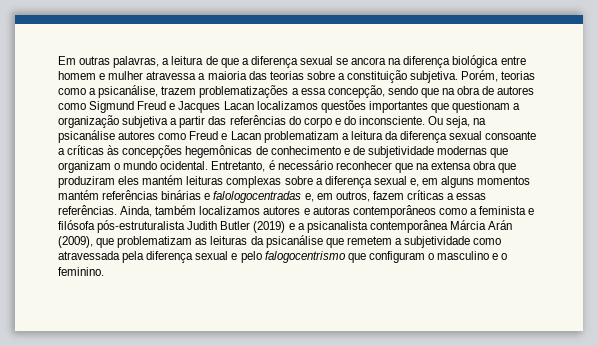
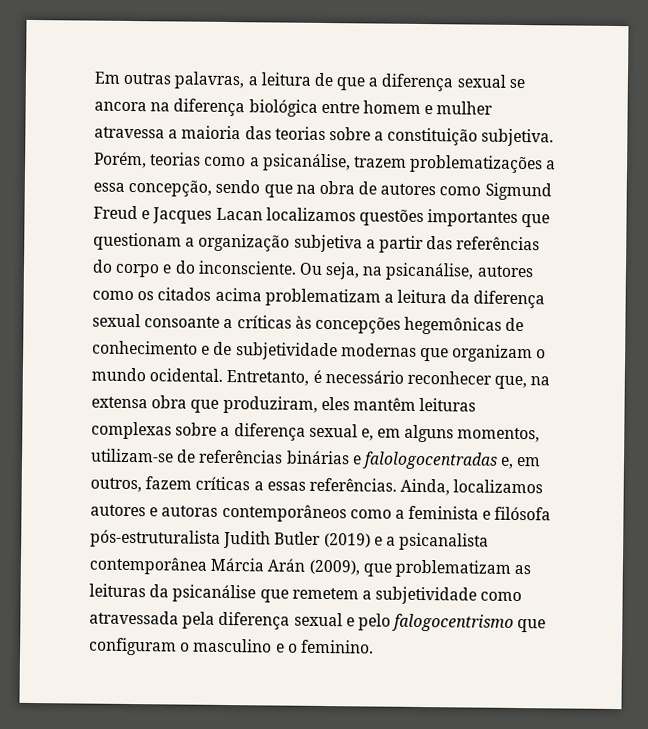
[58,130,261,143] psicanálise autores como Freud e Lacan -> [385,262,534,281] [92,287,262,302] psicanálise, autores como os citados acima
[394,163,413,173] que -> [494,375,528,390] que,
[58,175,184,188] produziram eles mantém -> [222,395,416,414] produziram, eles mantêm
[477,176,531,185] [58,190,99,200] momentos mantém -> [457,427,541,443] [90,448,197,463] momentos, utilizam-se de
[155,205,197,215] também -> (451, 487) none

